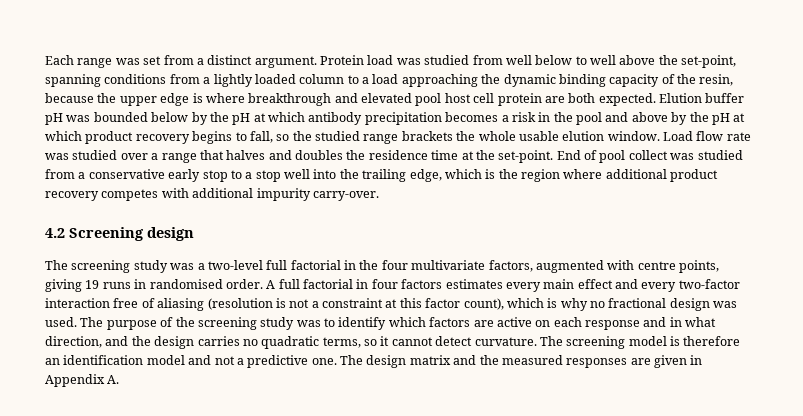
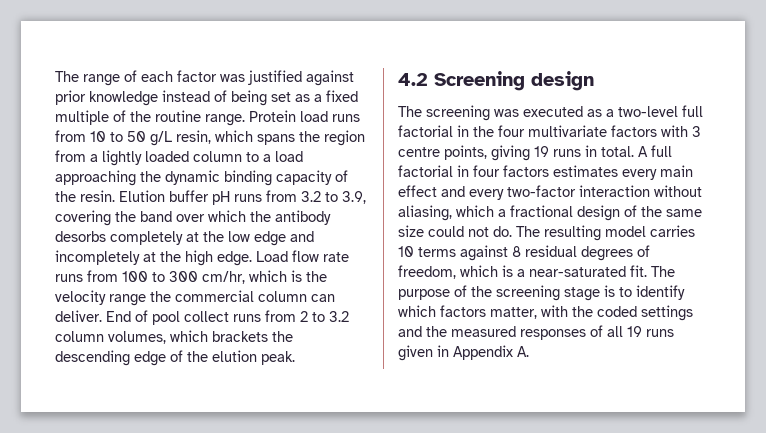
[45,55,737,68] [45,74,167,87] Each range was set from a distinct argument. Protein load was studied from well below to well above the set-point, spanning conditions -> [55,70,354,86] [55,90,358,106] [55,110,360,126] [55,130,365,146] The range of each factor was justified against prior knowledge instead of being set as a fixed multiple of the routine range. Protein load runs from 10 to 50 g/L resin, which spans the region
[699,74,734,86] [45,93,745,106] [45,112,746,125] [45,131,751,144] [45,150,743,163] [45,169,719,182] [45,188,379,201] resin, because the upper edge is where breakthrough and elevated pool host cell protein are both expected. Elution buffer pH was bounded below by the pH at which antibody precipitation becomes a risk in the pool and above by the pH at which product recovery begins to fall, so the studied range brackets the whole usable elution window. Load flow rate was studied over a range that halves and doubles the residence time at the set-point. End of pool collect was studied from a conservative early stop to a stop well into the trailing edge, which is the region where additional product recovery competes with additional impurity carry-over. -> [80,190,366,205] [55,210,331,226] [55,231,314,246] [55,250,349,266] [55,270,327,284] [55,290,335,306] [55,310,349,325] [55,330,293,344] [55,350,295,366] resin. Elution buffer pH runs from 3.2 to 3.9, covering the band over which the antibody desorbs completely at the low edge and incompletely at the high edge. Load flow rate runs from 100 to 300 cm/hr, which is the velocity range the commercial column can deliver. End of pool collect runs from 2 to 3.2 column volumes, which brackets the descending edge of the elution peak.
[133,260,195,273] study was -> [494,106,602,117] was executed as
[488,260,635,273] factors, augmented with -> [611,125,701,137] factors with 3
[149,279,263,289] randomised order. -> [601,146,634,157] total.
[113,298,738,311] [45,317,77,327] free of aliasing (resolution is not a constraint at this factor count), which is why no fractional design was used. -> [654,185,702,197] [398,205,702,221] [398,225,695,241] [398,245,650,261] [398,265,647,279] without aliasing, which a fractional design of the same size could not do. The resulting model carries 10 terms against 8 residual degrees of freedom, which is a near-saturated fit.
[260,317,321,330] study was -> [564,285,615,301] stage is
[473,317,717,330] [45,336,741,349] [45,355,651,368] are active on each response and in what direction, and the design carries no quadratic terms, so it cannot detect curvature. The screening model is therefore an identification model and not a predictive one. The design matrix and the measured responses are -> [490,305,693,321] [398,325,674,340] matter, with the coded settings and the measured responses of all 19 runs

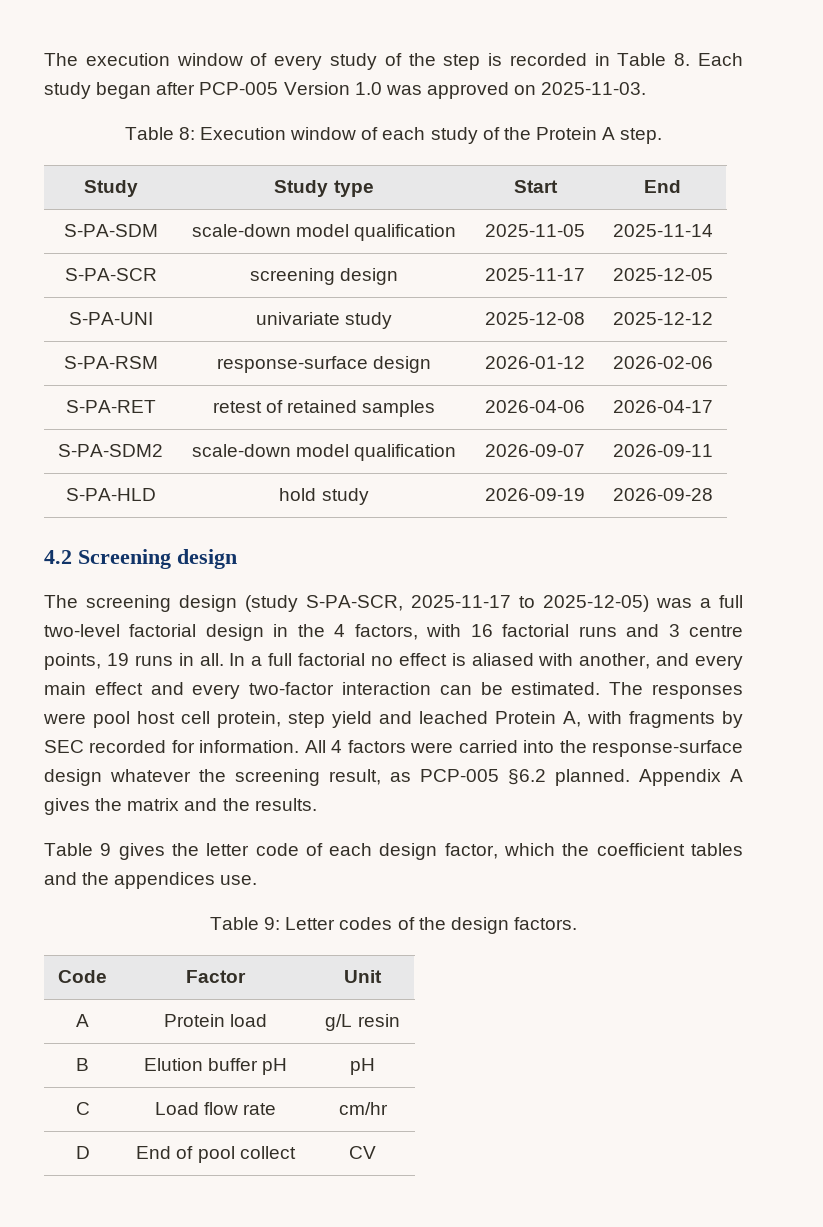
[55,70,354,86] [55,90,358,106] [55,110,360,126] [55,130,365,146] [55,150,303,166] [55,170,348,186] [55,190,366,205] [55,210,331,226] [55,231,314,246] [55,250,349,266] [55,270,327,284] [55,290,335,306] [55,310,349,325] [55,330,293,344] [55,350,295,366] The range of each factor was justified against prior knowledge instead of being set as a fixed multiple of the routine range. Protein load runs from 10 to 50 g/L resin, which spans the region from a lightly loaded column to a load approaching the dynamic binding capacity of the resin. Elution buffer pH runs from 3.2 to 3.9, covering the band over which the antibody desorbs completely at the low edge and incompletely at the high edge. Load flow rate runs from 100 to 300 cm/hr, which is the velocity range the commercial column can deliver. End of pool collect runs from 2 to 3.2 column volumes, which brackets the descending edge of the elution peak. -> [44,53,744,70] [44,82,647,99] [124,127,663,144] [83,180,138,197] [274,180,374,197] [513,180,558,193] [644,180,681,193] [63,224,158,237] [191,224,457,241] [485,224,585,237] [612,224,713,237] [64,268,157,281] [249,268,399,285] [485,268,585,281] [612,268,713,281] [68,312,153,325] [255,312,393,329] [485,312,585,325] [612,312,713,325] [63,356,158,369] [216,356,432,373] [485,356,585,369] [612,356,713,369] [65,400,156,413] [212,400,436,417] [485,400,585,413] [612,400,713,413] [58,444,163,457] [191,444,457,461] [485,444,585,457] [612,444,713,457] [65,488,156,501] [279,488,369,505] [485,488,585,501] [612,488,713,501] The execution window of every study of the step is recorded in Table 8. Each study began after PCP-005 Version 1.0 was approved on 2025-11-03. // Table 8: Execution window of each study of the Protein A step. // Study | Study type | Start | End // S-PA-SDM | scale-down model qualification | 2025-11-05 | 2025-11-14 // S-PA-SCR | screening design | 2025-11-17 | 2025-12-05 // S-PA-UNI | univariate study | 2025-12-08 | 2025-12-12 // S-PA-RSM | response-surface design | 2026-01-12 | 2026-02-06 // S-PA-RET | retest of retained samples | 2026-04-06 | 2026-04-17 // S-PA-SDM2 | scale-down model qualification | 2026-09-07 | 2026-09-11 // S-PA-HLD | hold study | 2026-09-19 | 2026-09-28
[494,105,703,117] [398,125,688,137] was executed as a two-level full factorial in the four multivariate factors with -> [179,595,743,612] [44,624,660,641] design (study S-PA-SCR, 2025-11-17 to 2025-12-05) was a full two-level factorial design in the 4 factors, with 16 factorial runs and
[491,145,530,161] giving -> (101, 661) none
[601,145,672,157] [398,165,618,177] total. A full factorial in four factors estimates -> [199,653,690,669] all. In a full factorial no effect is aliased with another, and
[654,185,702,197] [398,205,702,221] [398,225,695,241] [398,245,650,261] [398,265,675,279] [398,285,685,301] [398,305,693,321] [398,325,674,340] [398,345,529,361] without aliasing, which a fractional design of the same size could not do. The resulting model carries 10 terms against 8 residual degrees of freedom, which is a near-saturated fit. The purpose of the screening stage is to identify which factors matter, with the coded settings and the measured responses of all 19 runs given in Appendix A. -> [439,682,743,699] [43,711,743,728] [44,740,743,757] [44,769,743,786] [44,798,317,815] [44,843,743,860] [44,872,258,889] [210,917,577,934] [58,970,107,983] [185,970,246,983] [344,970,382,983] [76,1014,89,1027] [163,1014,268,1027] [325,1014,400,1031] [76,1058,89,1071] [143,1058,288,1075] [350,1058,375,1075] [75,1102,90,1115] [154,1102,277,1115] [338,1102,388,1115] [75,1146,90,1159] [136,1146,296,1163] [349,1146,376,1159] can be estimated. The responses were pool host cell protein, step yield and leached Protein A, with fragments by SEC recorded for information. All 4 factors were carried into the response-surface design whatever the screening result, as PCP-005 §6.2 planned. Appendix A gives the matrix and the results. // Table 9 gives the letter code of each design factor, which the coefficient tables and the appendices use. // Table 9: Letter codes of the design factors. // Code | Factor | Unit // A | Protein load | g/L resin // B | Elution buffer pH | pH // C | Load flow rate | cm/hr // D | End of pool collect | CV

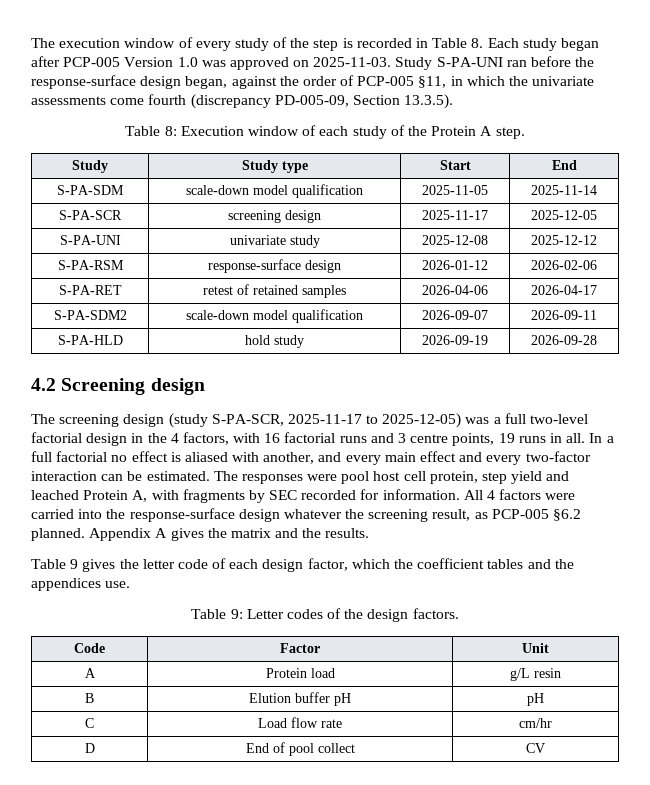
(647, 88) none -> [395,56,595,70] [31,75,595,89] [31,94,454,109] Study S-PA-UNI ran before the response-surface design began, against the order of PCP-005 §11, in which the univariate assessments come fourth (discrepancy PD-005-09, Section 13.3.5).

